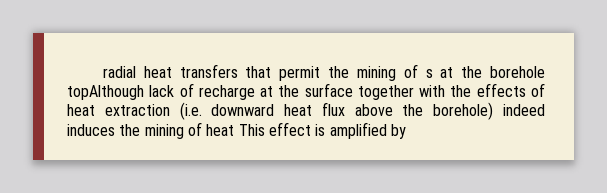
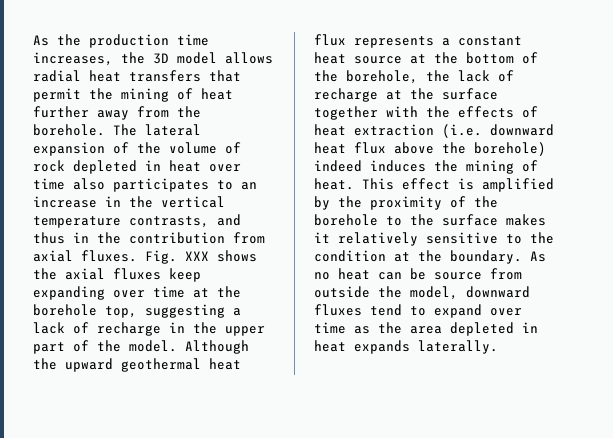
(102, 72) none -> [33,34,209,48] [33,52,273,66] As the production time increases, the 3D model allows
[425,66,545,78] [67,85,144,100] s at the borehole topAlthough -> [201,88,233,100] [33,106,201,120] [33,124,201,136] [33,142,241,156] [33,160,241,174] [33,178,257,192] [33,196,225,208] [33,214,241,228] [33,232,265,244] [33,250,257,264] [33,268,201,282] [33,286,241,300] [33,304,241,318] [33,322,265,336] [33,340,249,354] [33,358,241,372] [314,34,522,48] [314,52,538,64] [314,70,450,84] heat further away from the borehole. The lateral expansion of the volume of rock depleted in heat over time also participates to an increase in the vertical temperature contrasts, and thus in the contribution from axial fluxes. Fig. XXX shows the axial fluxes keep expanding over time at the borehole top, suggesting a lack of recharge in the upper part of the model. Although the upward geothermal heat flux represents a constant heat source at the bottom of the borehole, the
[206,124,235,136] heat -> [314,178,354,190] heat.
(406, 131) none -> [338,196,498,210] [314,214,546,226] [314,232,554,246] [314,250,546,264] [314,268,522,280] [314,286,530,300] [314,304,522,318] [314,322,538,336] [314,340,498,354] the proximity of the borehole to the surface makes it relatively sensitive to the condition at the boundary. As no heat can be source from outside the model, downward fluxes tend to expand over time as the area depleted in heat expands laterally.

